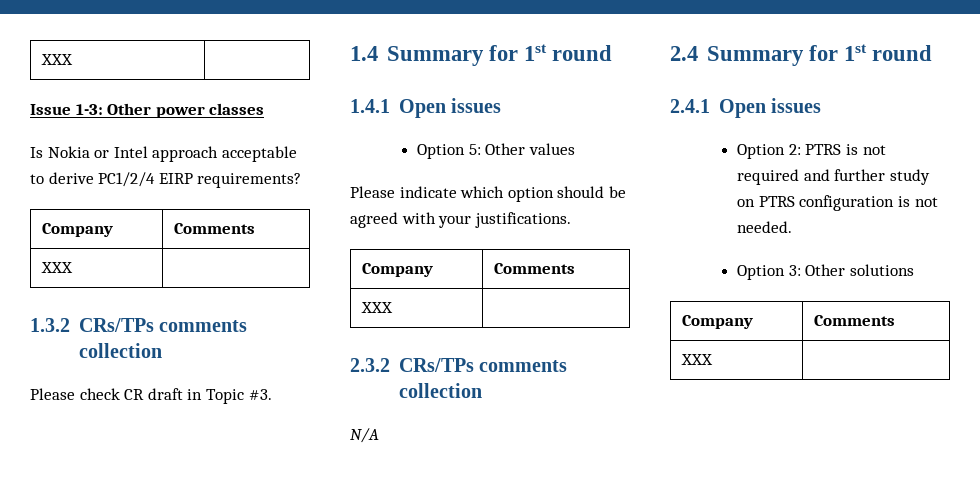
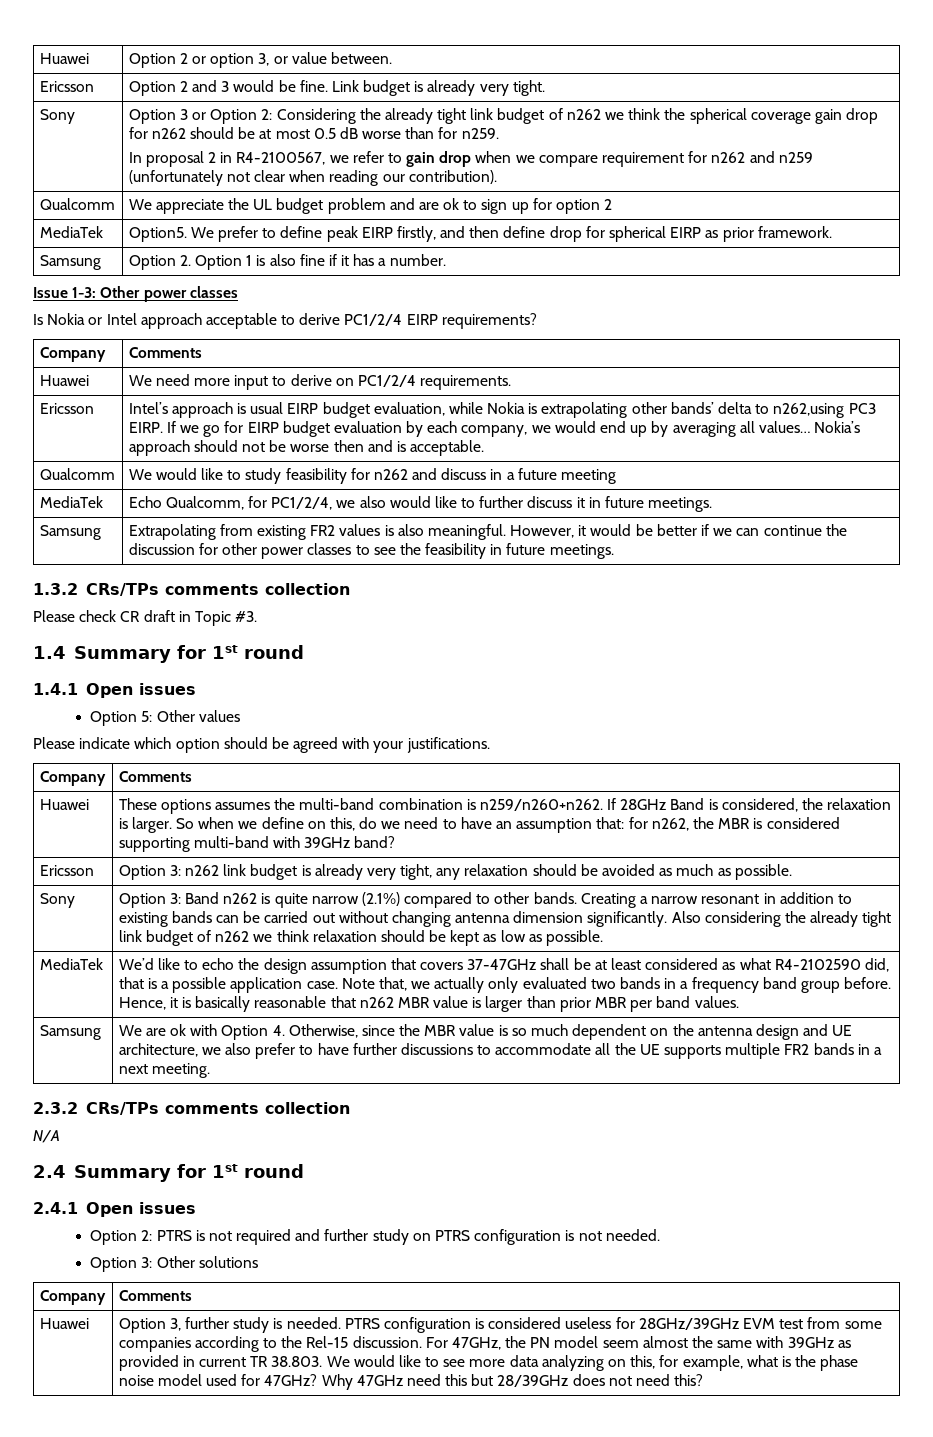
[41,54,74,65] XXX | -> [39,53,89,64] [128,52,392,68] [39,81,94,92] [128,80,545,96] [39,109,75,124] [128,108,879,124] [128,127,499,139] [128,151,813,167] [128,170,497,186] [39,198,115,210] [128,198,613,214] [39,226,103,238] [128,226,832,242] [39,255,101,270] [128,254,446,270] Huawei | Option 2 or option 3, or value between. // Ericsson | Option 2 and 3 would be fine. Link budget is already very tight. // Sony | Option 3 or Option 2: Considering the already tight link budget of n262 we think the spherical coverage gain drop for n262 should be at most 0.5 dB worse than for n259. // In proposal 2 in R4-2100567, we refer to gain drop when we compare requirement for n262 and n259 (unfortunately not clear when reading our contribution). // Qualcomm | We appreciate the UL budget problem and are ok to sign up for option 2 // MediaTek | Option5. We prefer to define peak EIRP firstly, and then define drop for spherical EIRP as prior framework. // Samsung | Option 2. Option 1 is also fine if it has a number.
[41,262,74,273] XXX | -> [39,375,89,386] [128,374,512,390] [39,403,94,414] [128,402,876,418] [128,421,861,437] [128,440,485,456] [39,468,115,480] [128,468,617,484] [39,496,103,508] [128,496,713,512] [39,525,101,540] [128,524,847,540] [128,543,614,559] Huawei | We need more input to derive on PC1/2/4 requirements. // Ericsson | Intel’s approach is usual EIRP budget evaluation, while Nokia is extrapolating other bands’ delta to n262,using PC3 EIRP. If we go for EIRP budget evaluation by each company, we would end up by averaging all values… Nokia’s approach should not be worse then and is acceptable. // Qualcomm | We would like to study feasibility for n262 and discuss in a future meeting // MediaTek | Echo Qualcomm, for PC1/2/4, we also would like to further discuss it in future meetings. // Samsung | Extrapolating from existing FR2 values is also meaningful. However, it would be better if we can continue the discussion for other power classes to see the feasibility in future meetings.
[361,302,394,313] XXX | -> [39,799,89,810] [118,798,892,814] [118,817,840,833] [118,836,396,852] [39,865,94,876] [118,864,792,880] [39,893,75,908] [118,892,852,908] [118,911,892,927] [118,930,604,946] [39,958,103,970] [118,958,889,974] [118,977,892,993] [118,996,739,1012] [39,1025,101,1040] [118,1024,853,1040] [118,1043,882,1059] [118,1063,210,1078] Huawei | These options assumes the multi-band combination is n259/n260+n262. If 28GHz Band is considered, the relaxation is larger. So when we define on this, do we need to have an assumption that: for n262, the MBR is considered supporting multi-band with 39GHz band? // Ericsson | Option 3: n262 link budget is already very tight, any relaxation should be avoided as much as possible. // Sony | Option 3: Band n262 is quite narrow (2.1%) compared to other bands. Creating a narrow resonant in addition to existing bands can be carried out without changing antenna dimension significantly. Also considering the already tight link budget of n262 we think relaxation should be kept as low as possible. // MediaTek | We’d like to echo the design assumption that covers 37-47GHz shall be at least considered as what R4-2102590 did, that is a possible application case. Note that, we actually only evaluated two bands in a frequency band group before. Hence, it is basically reasonable that n262 MBR value is larger than prior MBR per band values. // Samsung | We are ok with Option 4. Otherwise, since the MBR value is so much dependent on the antenna design and UE architecture, we also prefer to have further discussions to accommodate all the UE supports multiple FR2 bands in a next meeting.
[681,354,714,365] XXX | -> [39,1318,89,1329] [118,1317,882,1333] [118,1336,851,1352] [118,1355,859,1371] [118,1374,704,1390] Huawei | Option 3, further study is needed. PTRS configuration is considered useless for 28GHz/39GHz EVM test from some companies according to the Rel-15 discussion. For 47GHz, the PN model seem almost the same with 39GHz as provided in current TR 38.803. We would like to see more data analyzing on this, for example, what is the phase noise model used for 47GHz? Why 47GHz need this but 28/39GHz does not need this?

